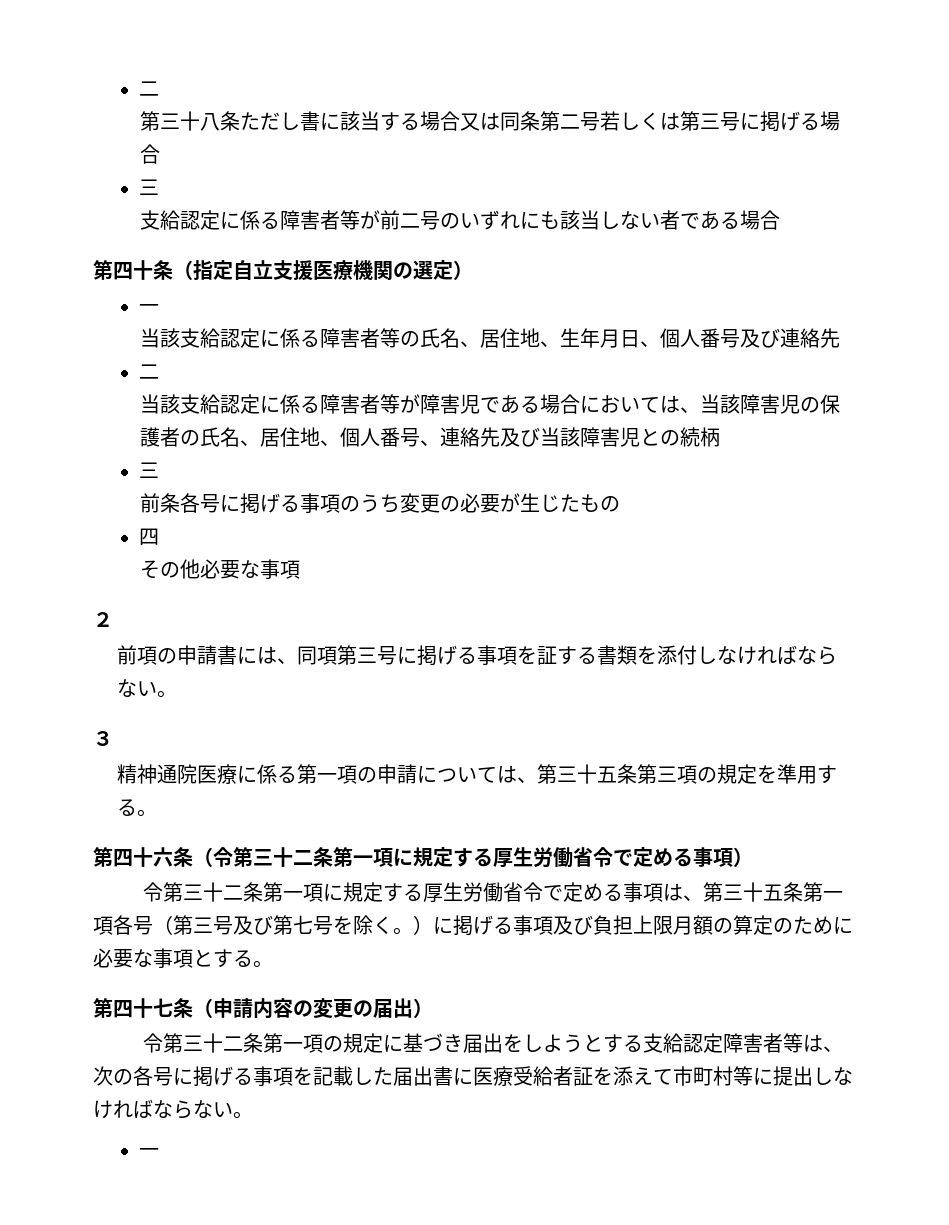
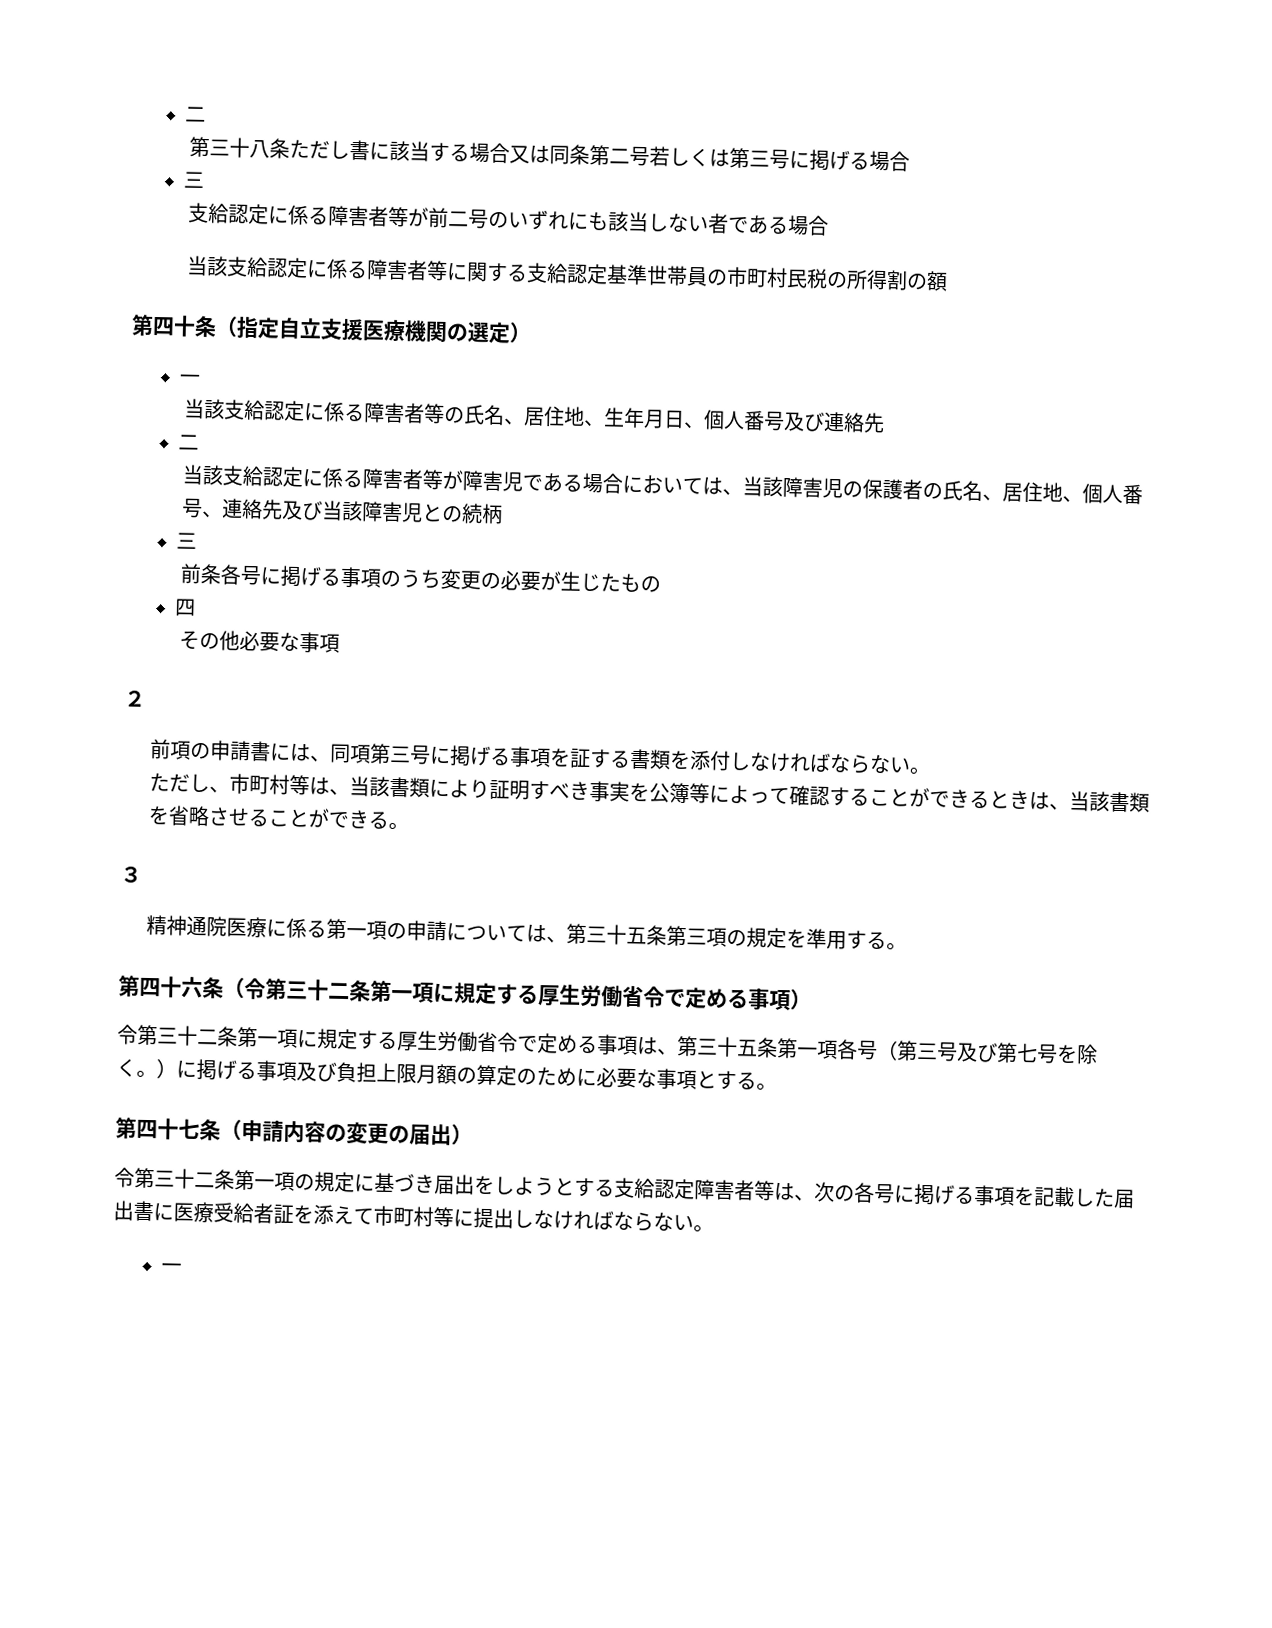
(781, 220) none -> [185,255,948,292] // 当該支給認定に係る障害者等に関する支給認定基準世帯員の市町村民税の所得割の額
(177, 694) none -> [148,772,1150,813] [147,805,409,831] // ただし、市町村等は、当該書類により証明すべき事実を公簿等によって確認することができるときは、当該書類を省略させることができる。

